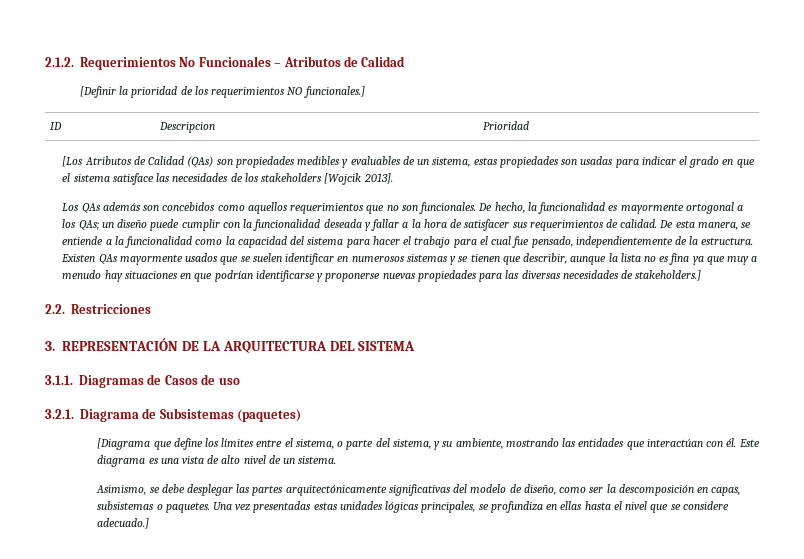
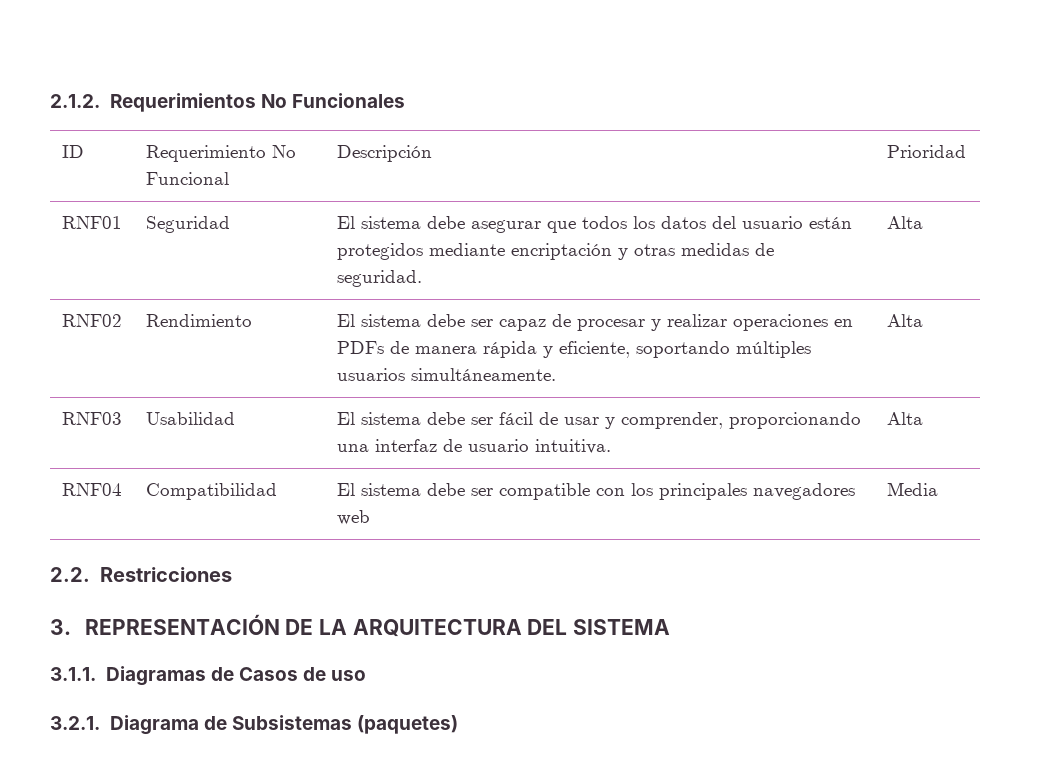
[274,56,406,67] [79,86,365,98] [50,122,63,130] [159,122,216,133] [483,121,530,130] [62,156,755,168] [62,173,393,185] [62,202,743,214] [62,219,752,231] [62,236,754,248] [61,253,758,265] [62,270,702,282] – Atributos de Calidad // [Definir la prioridad de los requerimientos NO funcionales.] // ID | Descripcion | Prioridad // [Los Atributos de Calidad (QAs) son propiedades medibles y evaluables de un sistema, estas propiedades son usadas para indicar el grado en que el sistema satisface las necesidades de los stakeholders [Wojcik 2013]. // Los QAs además son concebidos como aquellos requerimientos que no son funcionales. De hecho, la funcionalidad es mayormente ortogonal a los QAs; un diseño puede cumplir con la funcionalidad deseada y fallar a la hora de satisfacer sus requerimientos de calidad. De esta manera, se entiende a la funcionalidad como la capacidad del sistema para hacer el trabajo para el cual fue pensado, independientemente de la estructura. Existen QAs mayormente usados que se suelen identificar en numerosos sistemas y se tienen que describir, aunque la lista no es fina ya que muy a menudo hay situaciones en que podrían identificarse y proponerse nuevas propiedades para las diversas necesidades de stakeholders.] -> [61,145,84,158] [145,145,296,162] [145,172,229,185] [336,145,432,162] [886,145,966,158] [61,216,122,229] [145,216,230,233] [336,216,852,233] [336,243,774,260] [336,270,422,287] [886,216,923,229] [61,314,122,327] [145,314,252,327] [336,314,853,331] [336,341,811,358] [336,368,556,381] [886,314,923,327] [61,412,122,425] [145,412,235,425] [336,412,861,429] [336,439,611,454] [886,412,923,425] [61,483,122,496] [145,483,277,500] [336,483,855,500] [336,510,370,525] [886,482,938,496] // ID | Requerimiento No Funcional | Descripción | Prioridad // RNF01 | Seguridad | El sistema debe asegurar que todos los datos del usuario están protegidos mediante encriptación y otras medidas de seguridad. | Alta // RNF02 | Rendimiento | El sistema debe ser capaz de procesar y realizar operaciones en PDFs de manera rápida y eficiente, soportando múltiples usuarios simultáneamente. | Alta // RNF03 | Usabilidad | El sistema debe ser fácil de usar y comprender, proporcionando una interfaz de usuario intuitiva. | Alta // RNF04 | Compatibilidad | El sistema debe ser compatible con los principales navegadores web | Media
[97,438,760,450] [97,455,337,467] [96,484,741,496] [97,501,729,513] [97,518,150,529] // [Diagrama que define los límites entre el sistema, o parte del sistema, y su ambiente, mostrando las entidades que interactúan con él. Este diagrama es una vista de alto nivel de un sistema. // Asimismo, se debe desplegar las partes arquitectónicamente significativas del modelo de diseño, como ser la descomposición en capas, subsistemas o paquetes. Una vez presentadas estas unidades lógicas principales, se profundiza en ellas hasta el nivel que se considere adecuado.] -> (458, 724) none

